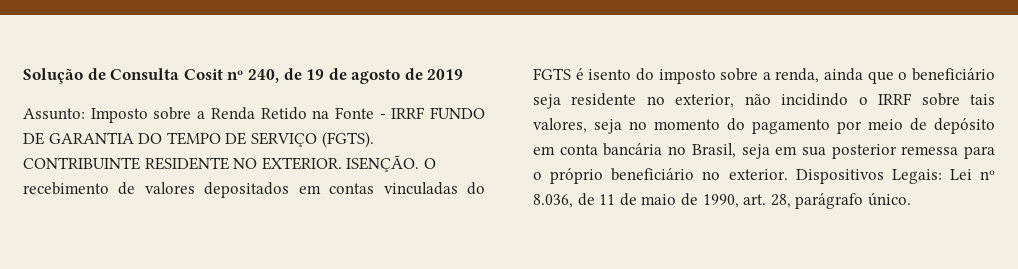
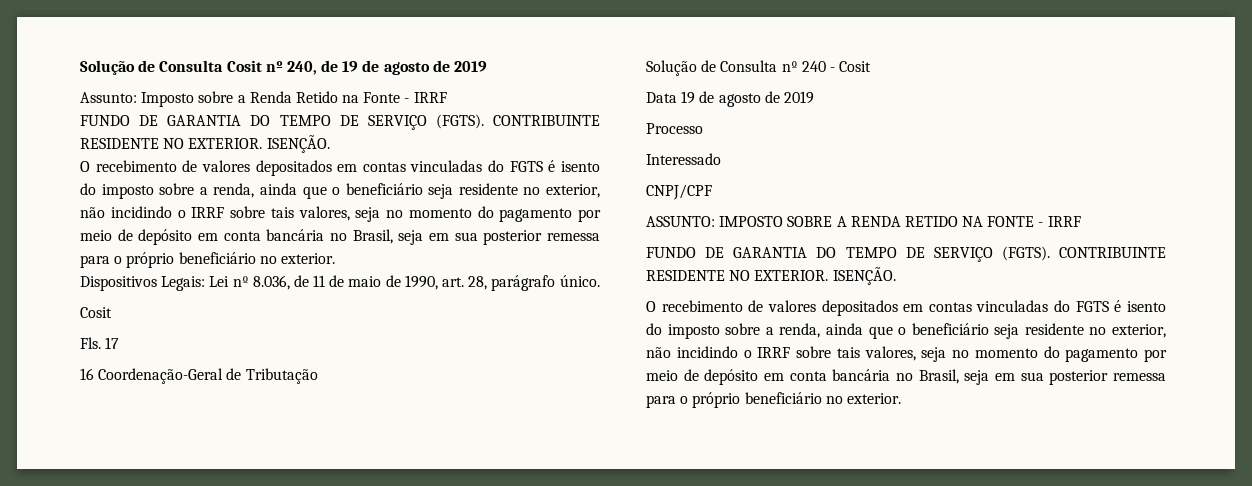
(426, 113) none -> (447, 97) //
(420, 163) none -> (330, 144) //
(788, 174) none -> (335, 258) //
(911, 199) none -> [80,307,112,318] [80,337,120,349] [80,368,318,384] [646,60,872,76] [646,91,814,107] [646,123,703,134] [646,153,721,165] [646,184,712,200] [646,216,1081,227] [646,246,1166,262] [646,267,896,285] [646,300,1166,316] [646,323,1166,339] [646,346,1167,362] [646,369,1166,385] [646,392,901,408] // Cosit // Fls. 17 // 16 Coordenação-Geral de Tributação // Solução de Consulta nº 240 - Cosit // Data 19 de agosto de 2019 // Processo // Interessado // CNPJ/CPF // ASSUNTO: IMPOSTO SOBRE A RENDA RETIDO NA FONTE - IRRF // FUNDO DE GARANTIA DO TEMPO DE SERVIÇO (FGTS). CONTRIBUINTE RESIDENTE NO EXTERIOR. ISENÇÃO. // O recebimento de valores depositados em contas vinculadas do FGTS é isento do imposto sobre a renda, ainda que o beneficiário seja residente no exterior, não incidindo o IRRF sobre tais valores, seja no momento do pagamento por meio de depósito em conta bancária no Brasil, seja em sua posterior remessa para o próprio beneficiário no exterior.

